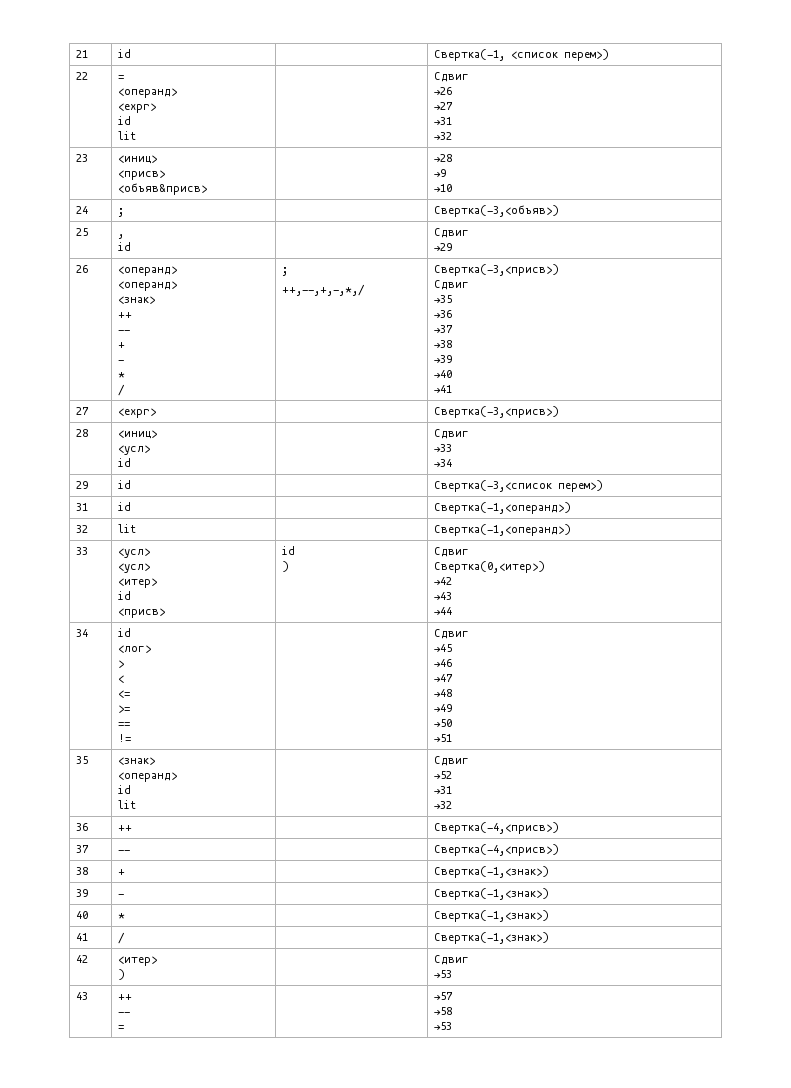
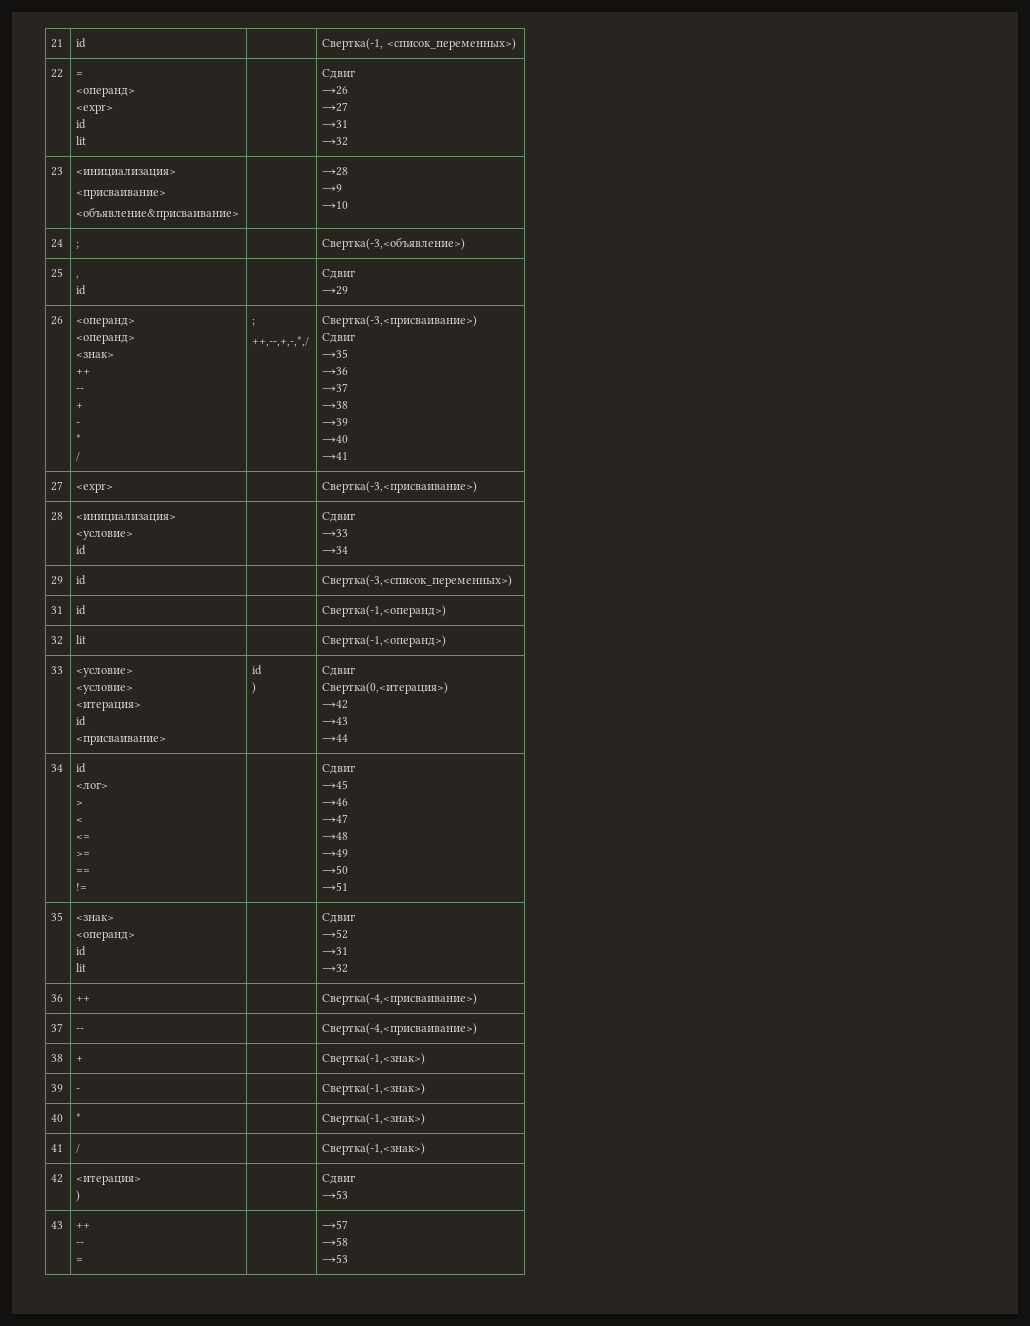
[510,49,609,61] <список перем>) -> [386,38,516,50] <список_переменных>)
[117,155,157,164] [117,170,165,180] [117,183,207,195] <иниц> // <присв> // <объяв&присв> -> [76,169,177,177] [76,189,167,199] [76,207,240,220] <инициализация> // <присваивание> // <объявление&присваивание>
[433,205,559,217] Свертка(-3,<объяв>) -> [322,237,466,250] Свертка(-3,<объявление>)
[433,264,559,276] Свертка(-3,<присв>) -> [322,315,478,327] Свертка(-3,<присваивание>)
[433,406,559,418] Свертка(-3,<присв>) -> [322,481,478,493] Свертка(-3,<присваивание>)
[117,430,157,439] [117,445,150,455] <иниц> // <усл> -> [76,514,177,522] [76,531,134,540] <инициализация> // <условие>
[433,480,603,492] Свертка(-3,<список перем>) -> [322,575,513,587] Свертка(-3,<список_переменных>)
[117,548,150,558] [117,563,150,573] [117,578,157,588] [117,591,131,600] [117,608,165,618] <усл> // <усл> // <итер> // id // <присв> -> [76,668,134,677] [76,685,134,694] [76,701,142,711] [76,716,87,726] [76,735,167,745] <условие> // <условие> // <итерация> // id // <присваивание>
[433,561,545,573] Свертка(0,<итер>) -> [322,682,449,694] Свертка(0,<итерация>)
[433,822,559,834] Свертка(-4,<присв>) -> [322,993,478,1005] Свертка(-4,<присваивание>)
[433,844,559,856] Свертка(-4,<присв>) -> [322,1023,478,1035] Свертка(-4,<присваивание>)
[117,956,157,966] <итер> -> [76,1175,142,1185] <итерация>

